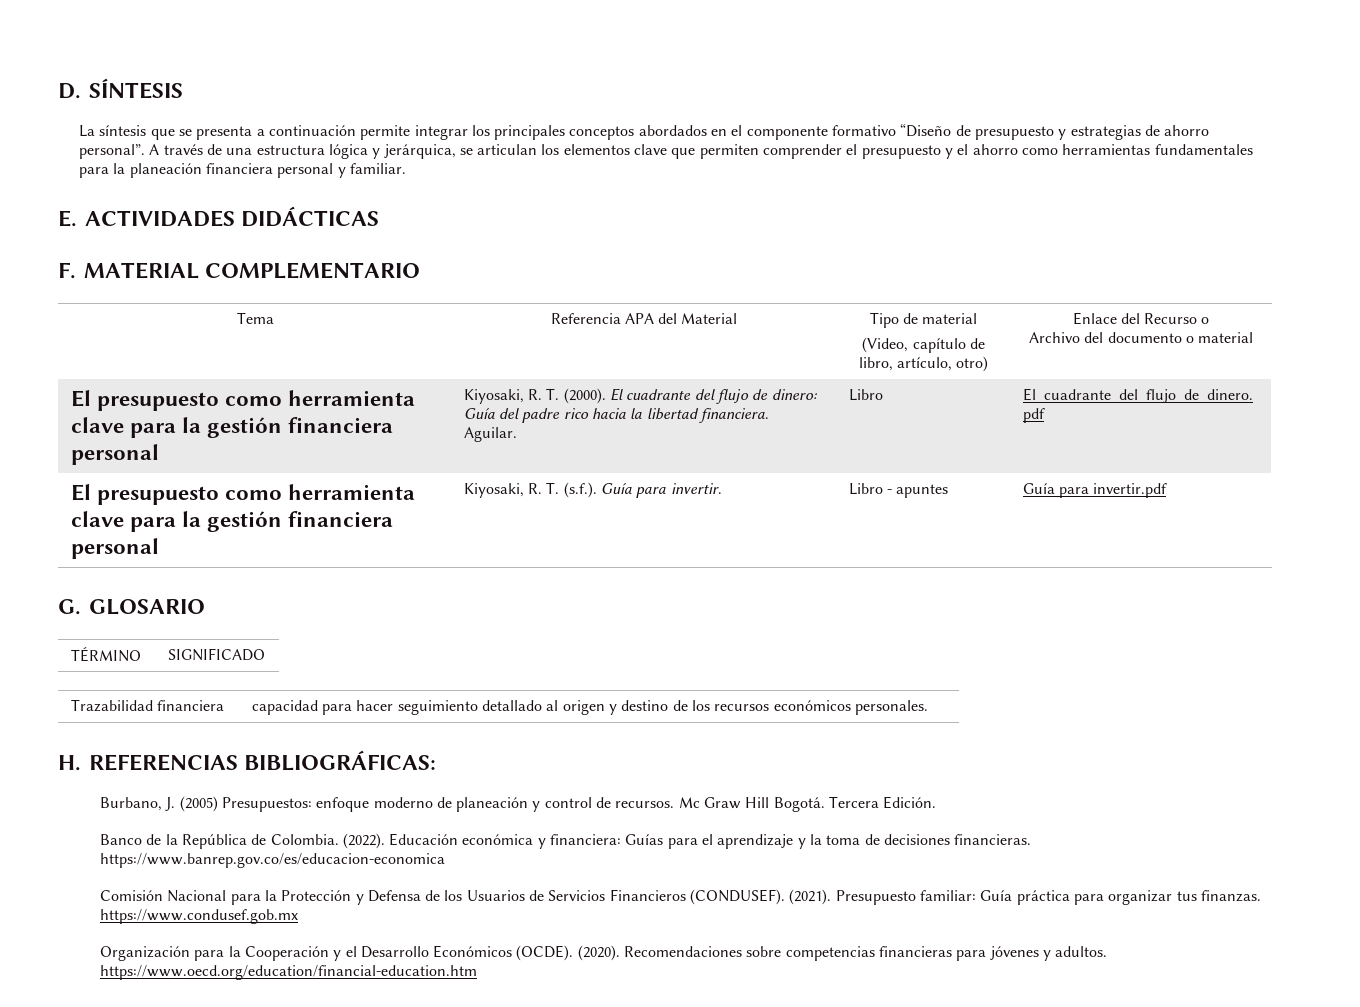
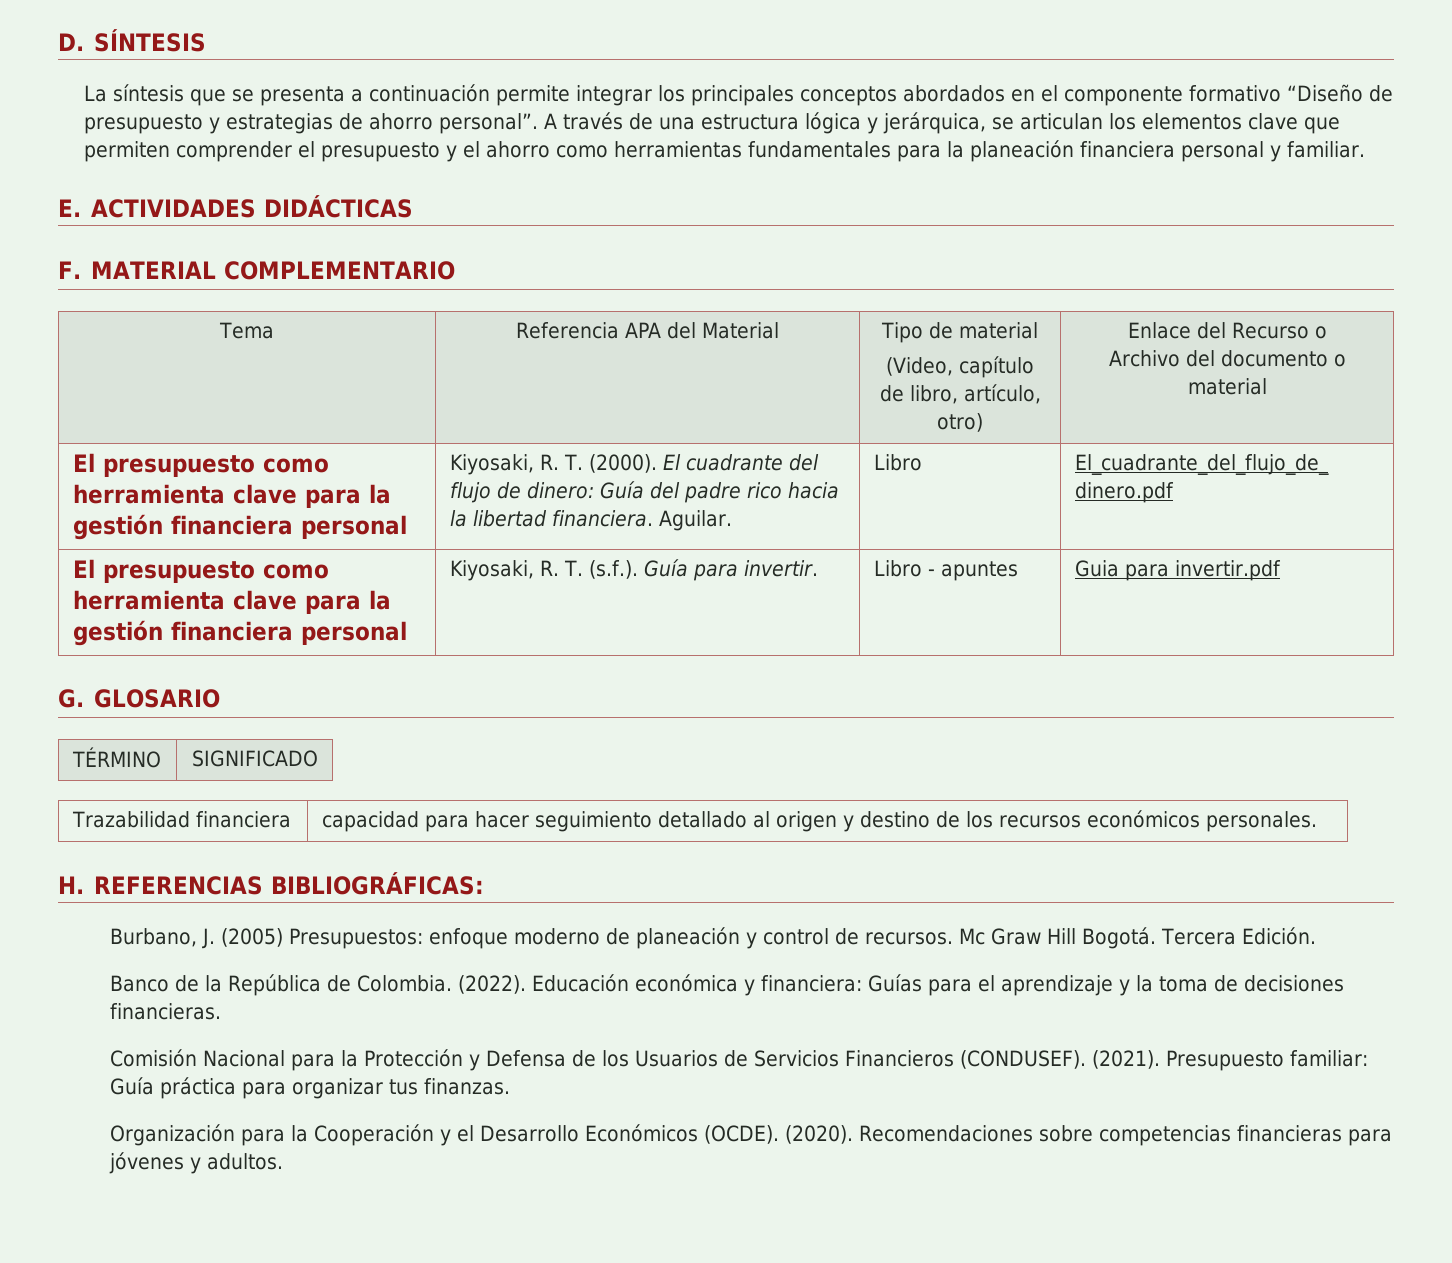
[1022,483,1055,494] Guía -> [1074,560,1119,577] Guia
[99,853,445,868] https://www.banrep.gov.co/es/educacion-economica -> (222, 1011) none
[99,909,298,924] https://www.condusef.gob.mx -> (511, 1086) none
[99,965,477,980] https://www.oecd.org/education/financial-education.htm -> (284, 1161) none

